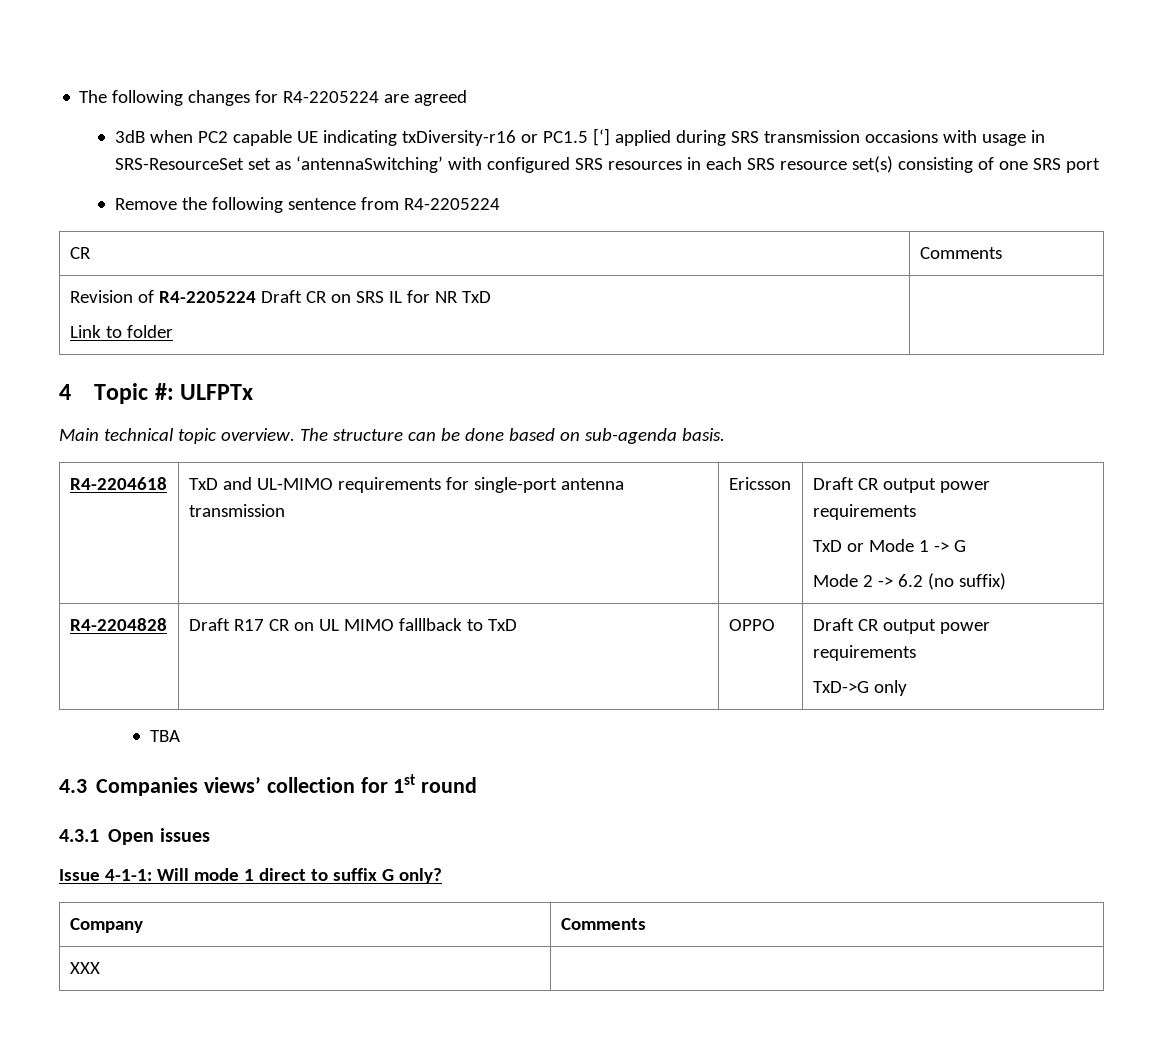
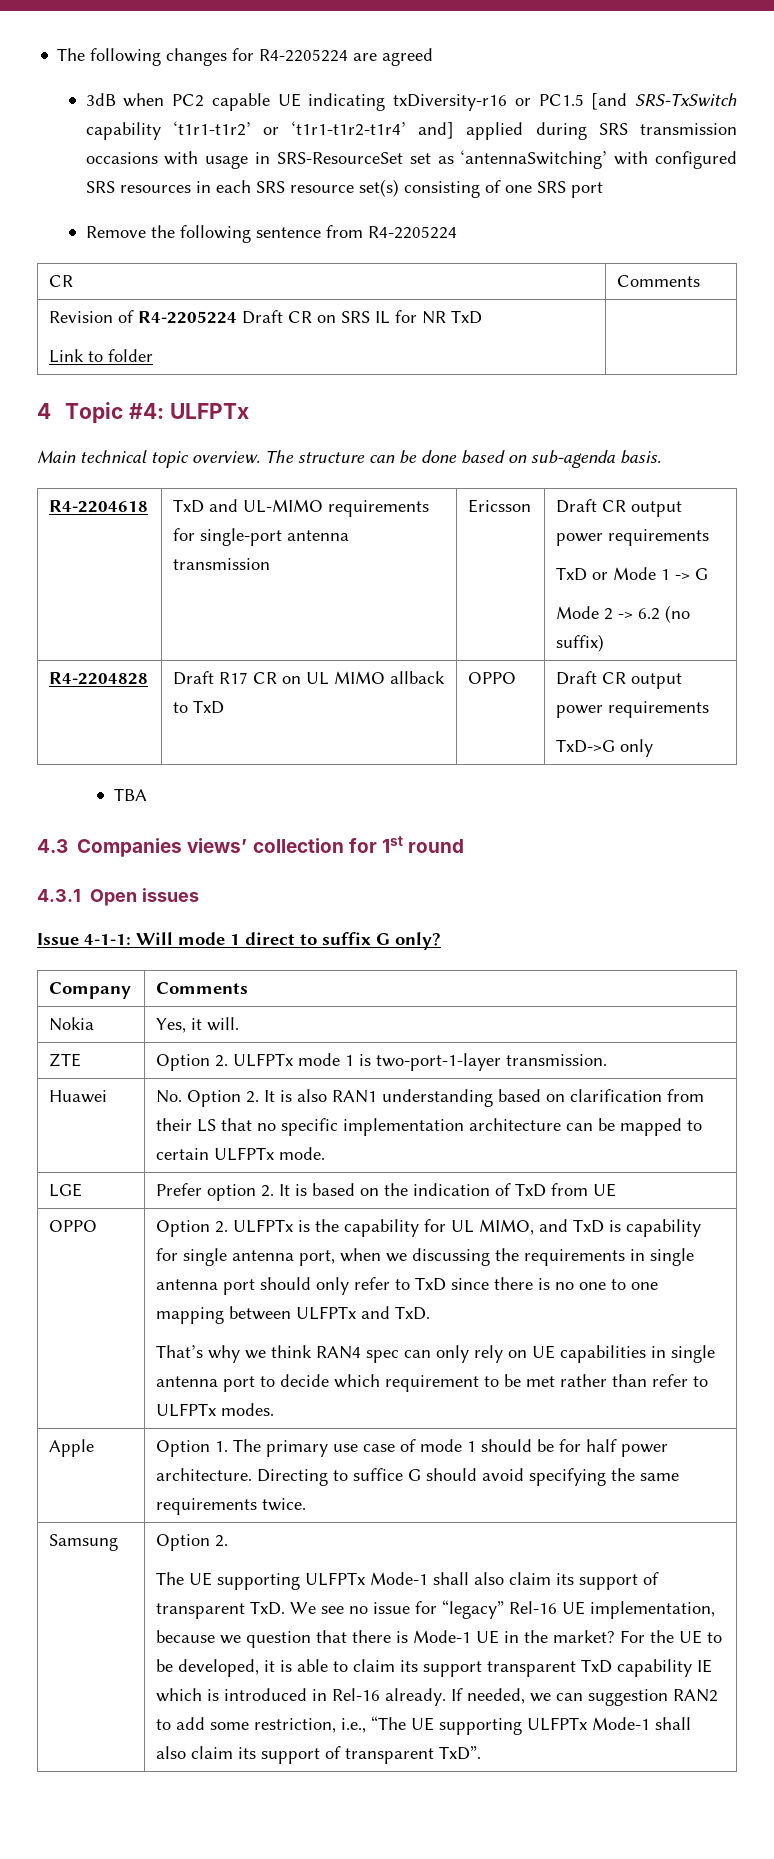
[592,128,610,146] [‘] -> [591,93,737,110] [85,121,455,140] [and SRS-TxSwitch capability ‘t1r1-t1r2’ or ‘t1r1-t1r2-t1r4’ and]
[154,383,174,400] #: -> [128,403,164,419] #4:
[398,618,462,631] falllback -> [390,671,446,684] allback
[69,962,100,974] XXX | -> [49,1017,95,1031] [156,1017,240,1033] [49,1053,82,1067] [156,1053,608,1071] [49,1090,108,1103] [156,1089,705,1107] [156,1118,703,1136] [156,1147,326,1161] [49,1183,83,1197] [156,1183,617,1201] [49,1220,98,1232] [156,1219,702,1237] [156,1248,695,1266] [156,1277,659,1295] [156,1306,431,1324] [156,1345,716,1363] [156,1374,709,1392] [156,1403,275,1417] [49,1439,95,1457] [156,1439,669,1457] [156,1468,680,1486] [156,1498,307,1515] [49,1534,119,1551] [156,1534,229,1551] [156,1572,660,1590] [156,1600,716,1619] [156,1630,723,1648] [156,1659,713,1677] [156,1688,719,1706] [156,1716,692,1735] [156,1746,482,1764] Nokia | Yes, it will. // ZTE | Option 2. ULFPTx mode 1 is two-port-1-layer transmission. // Huawei | No. Option 2. It is also RAN1 understanding based on clarification from their LS that no specific implementation architecture can be mapped to certain ULFPTx mode. // LGE | Prefer option 2. It is based on the indication of TxD from UE // OPPO | Option 2. ULFPTx is the capability for UL MIMO, and TxD is capability for single antenna port, when we discussing the requirements in single antenna port should only refer to TxD since there is no one to one mapping between ULFPTx and TxD. // That’s why we think RAN4 spec can only rely on UE capabilities in single antenna port to decide which requirement to be met rather than refer to ULFPTx modes. // Apple | Option 1. The primary use case of mode 1 should be for half power architecture. Directing to suffice G should avoid specifying the same requirements twice. // Samsung | Option 2. // The UE supporting ULFPTx Mode-1 shall also claim its support of transparent TxD. We see no issue for “legacy” Rel-16 UE implementation, because we question that there is Mode-1 UE in the market? For the UE to be developed, it is able to claim its support transparent TxD capability IE which is introduced in Rel-16 already. If needed, we can suggestion RAN2 to add some restriction, i.e., “The UE supporting ULFPTx Mode-1 shall also claim its support of transparent TxD”.

